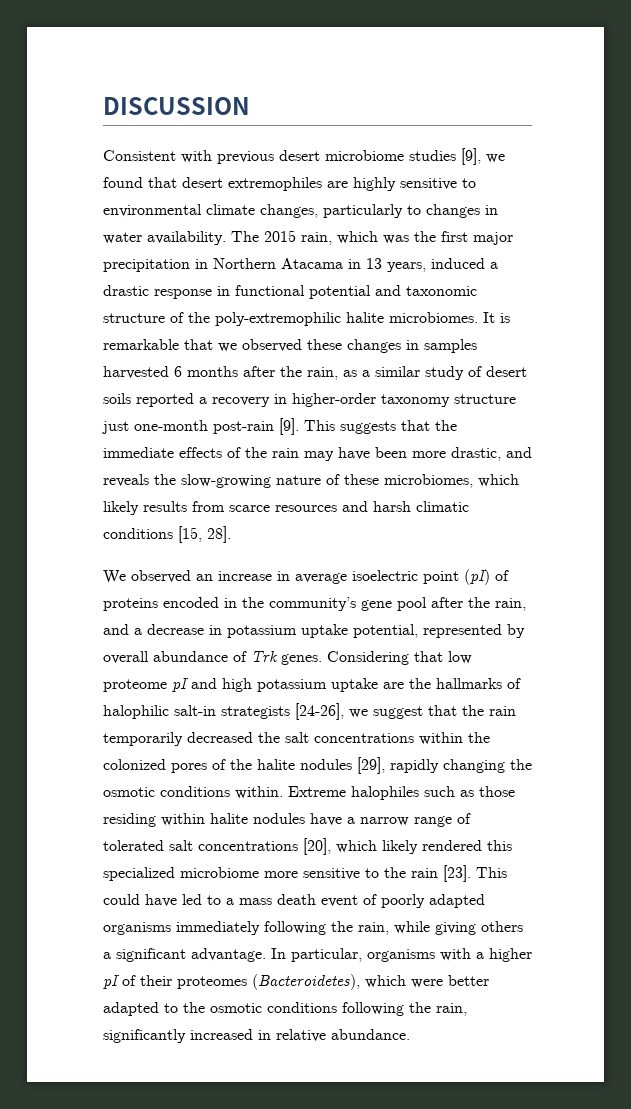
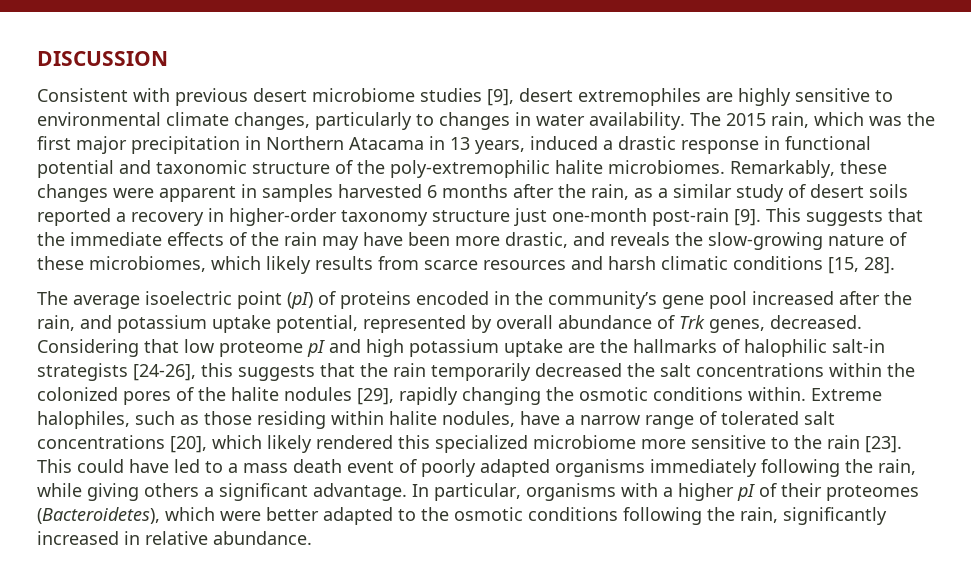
[486,154,505,163] [103,177,177,188] we found that -> (514, 97) none
[483,312,510,323] [103,339,401,353] It is remarkable that we observed these changes -> [730,160,887,178] [37,184,236,202] Remarkably, these changes were apparent
[103,570,290,584] We observed an increase in -> [37,291,68,305] The
(427, 604) none -> [752,291,834,305] increased
[134,624,222,635] a decrease in -> (112, 322) none
[281,654,322,665] genes. -> [709,315,862,333] genes, decreased.
[349,706,423,719] we suggest -> [201,363,315,381] this suggests
[351,786,419,800] halophiles -> [37,411,130,429] halophiles,
[253,813,305,824] nodules -> [442,411,515,427] nodules,

